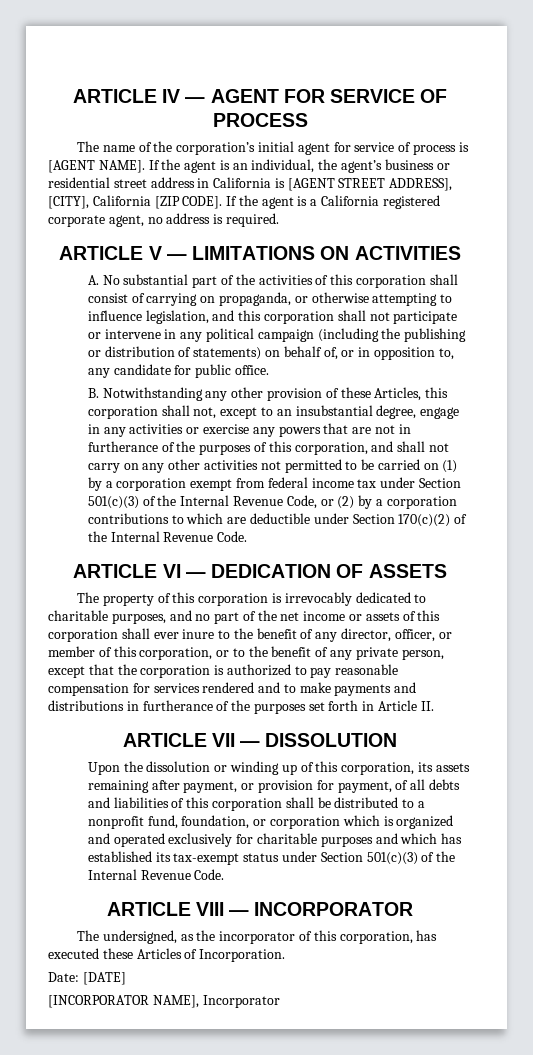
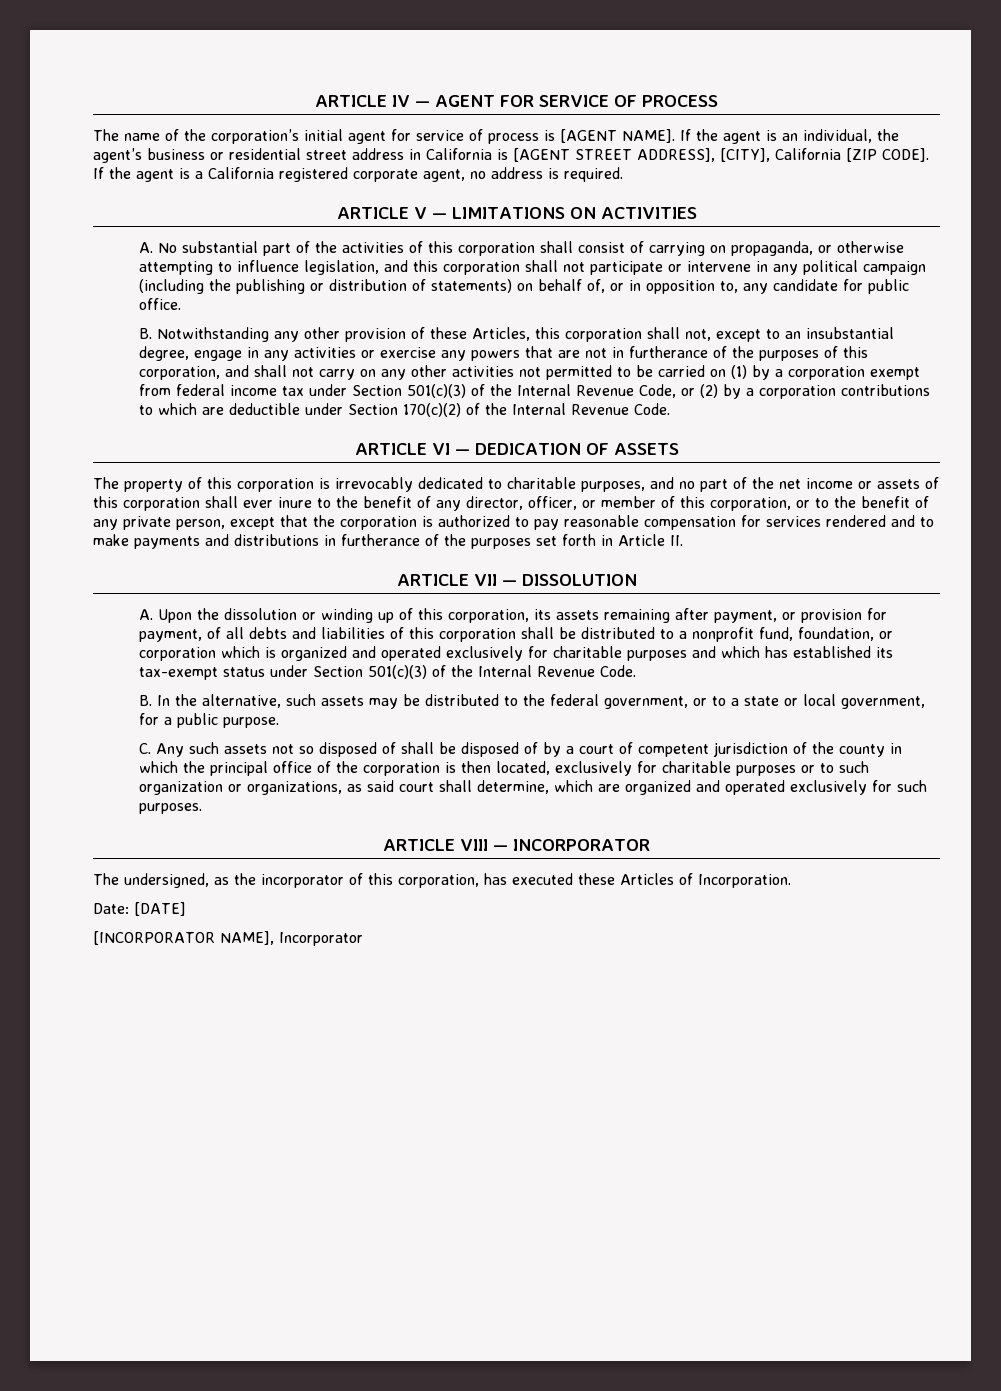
(398, 740) none -> [139,609,154,620] A.
(225, 874) none -> [139,694,926,709] [139,713,280,728] [139,742,903,757] [139,761,870,776] [139,780,928,795] [139,803,203,814] // B. In the alternative, such assets may be distributed to the federal government, or to a state or local government, for a public purpose. // C. Any such assets not so disposed of shall be disposed of by a court of competent jurisdiction of the county in which the principal office of the corporation is then located, exclusively for charitable purposes or to such organization or organizations, as said court shall determine, which are organized and operated exclusively for such purposes.

